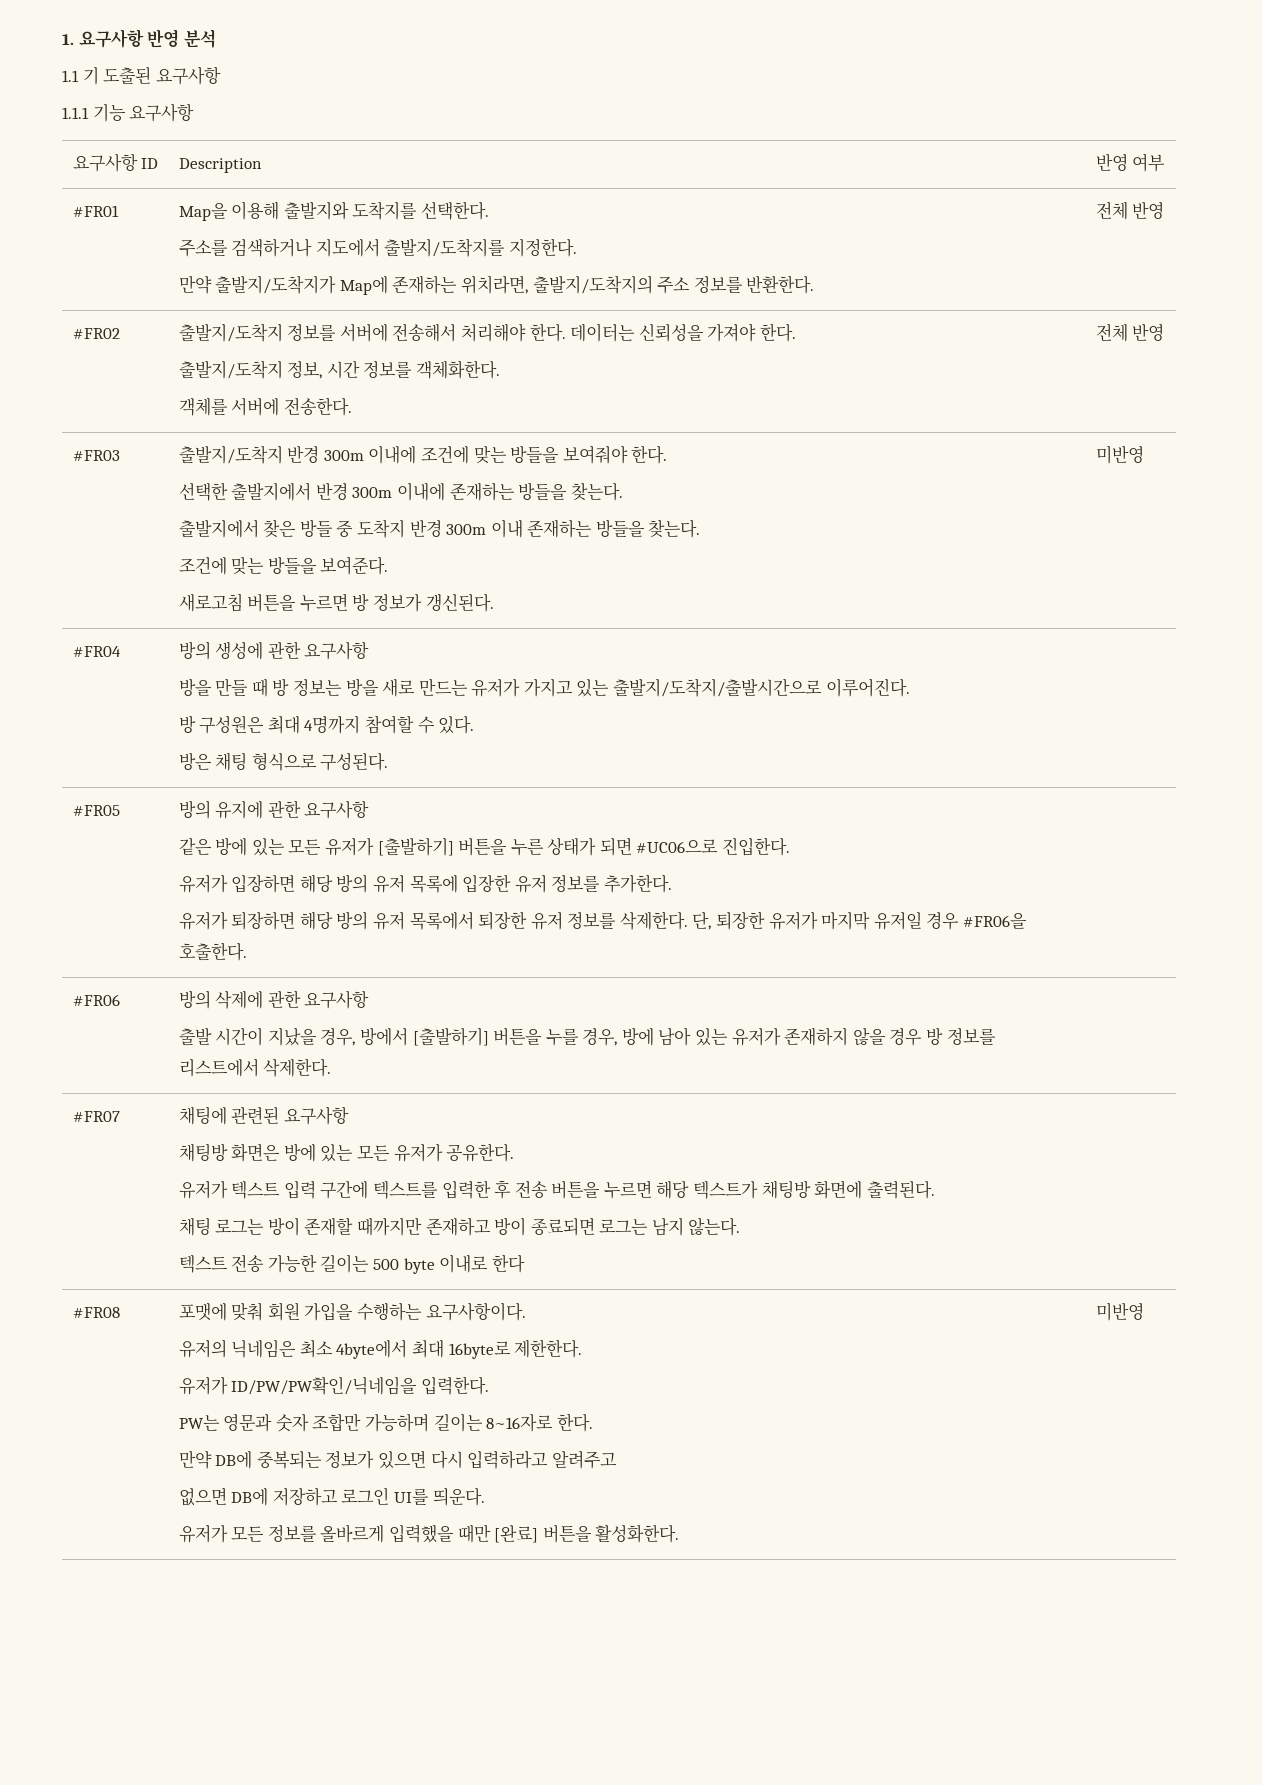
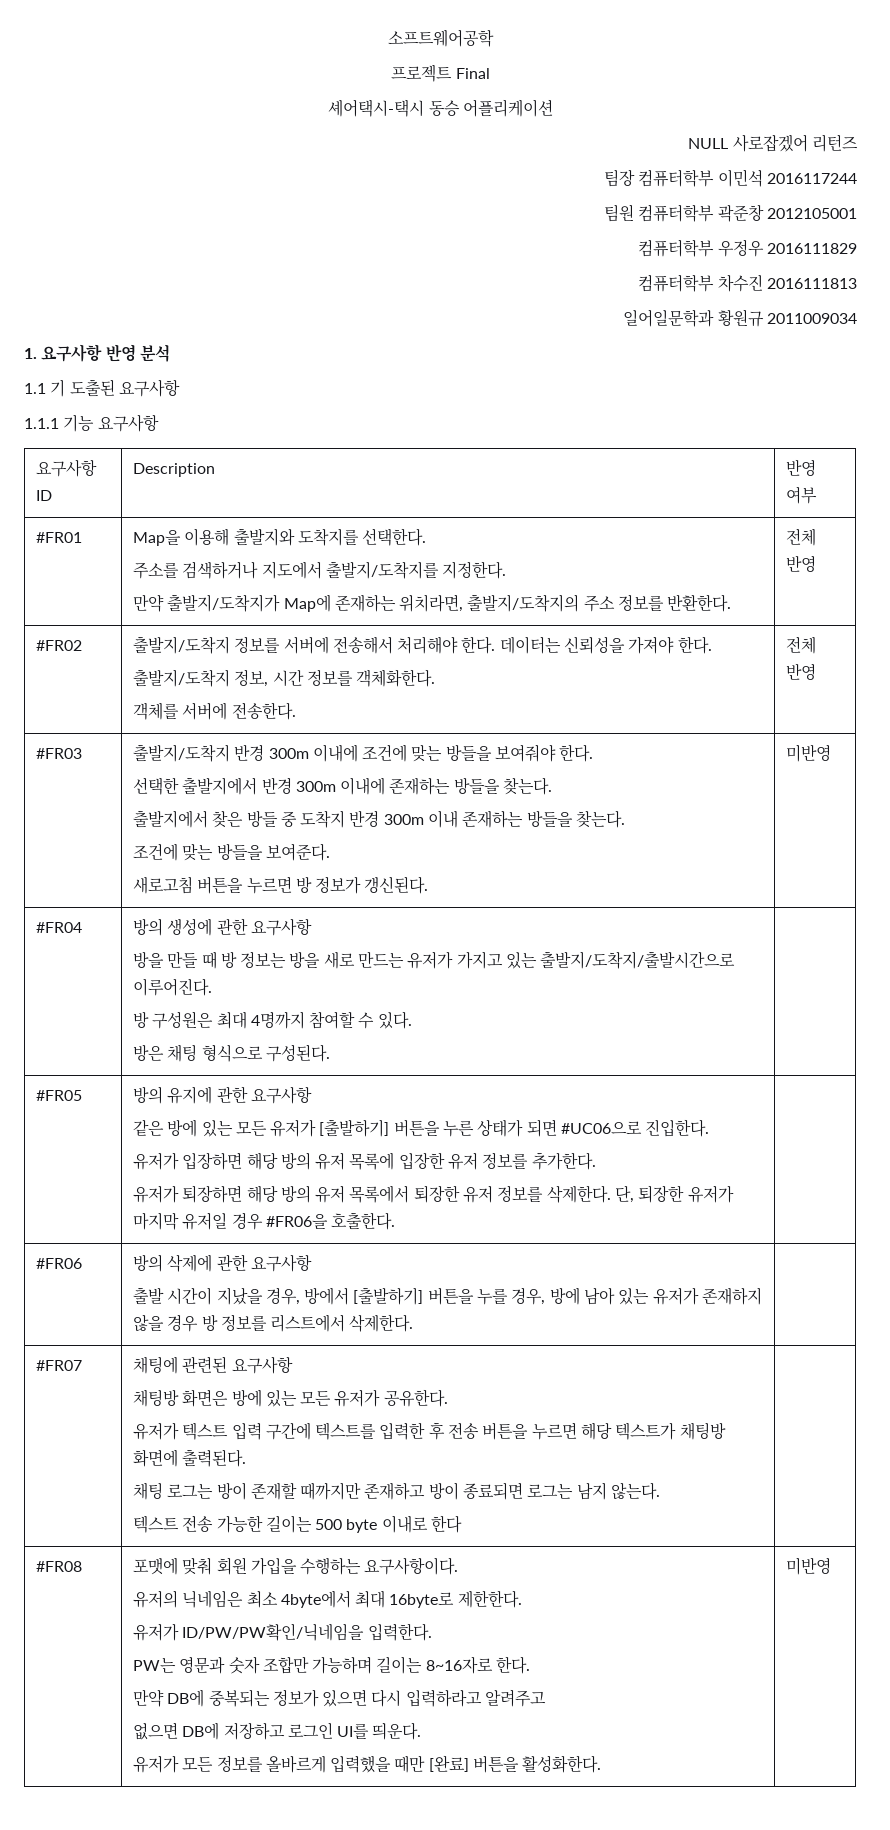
(62, 39) none -> [388,29,494,47] [391,64,490,82] [328,99,553,117] [688,134,859,152] [604,169,858,187] [604,204,858,222] [638,239,858,257] [638,274,858,292] [623,309,858,327] 소프트웨어공학 // 프로젝트 Final // 셰어택시-택시 동승 어플리케이션 // NULL 사로잡겠어 리턴즈 // 팀장 컴퓨터학부 이민석 2016117244 // 팀원 컴퓨터학부 곽준창 2012105001 // 컴퓨터학부 우정우 2016111829 // 컴퓨터학부 차수진 2016111813 // 일어일문학과 황원규 2011009034 //

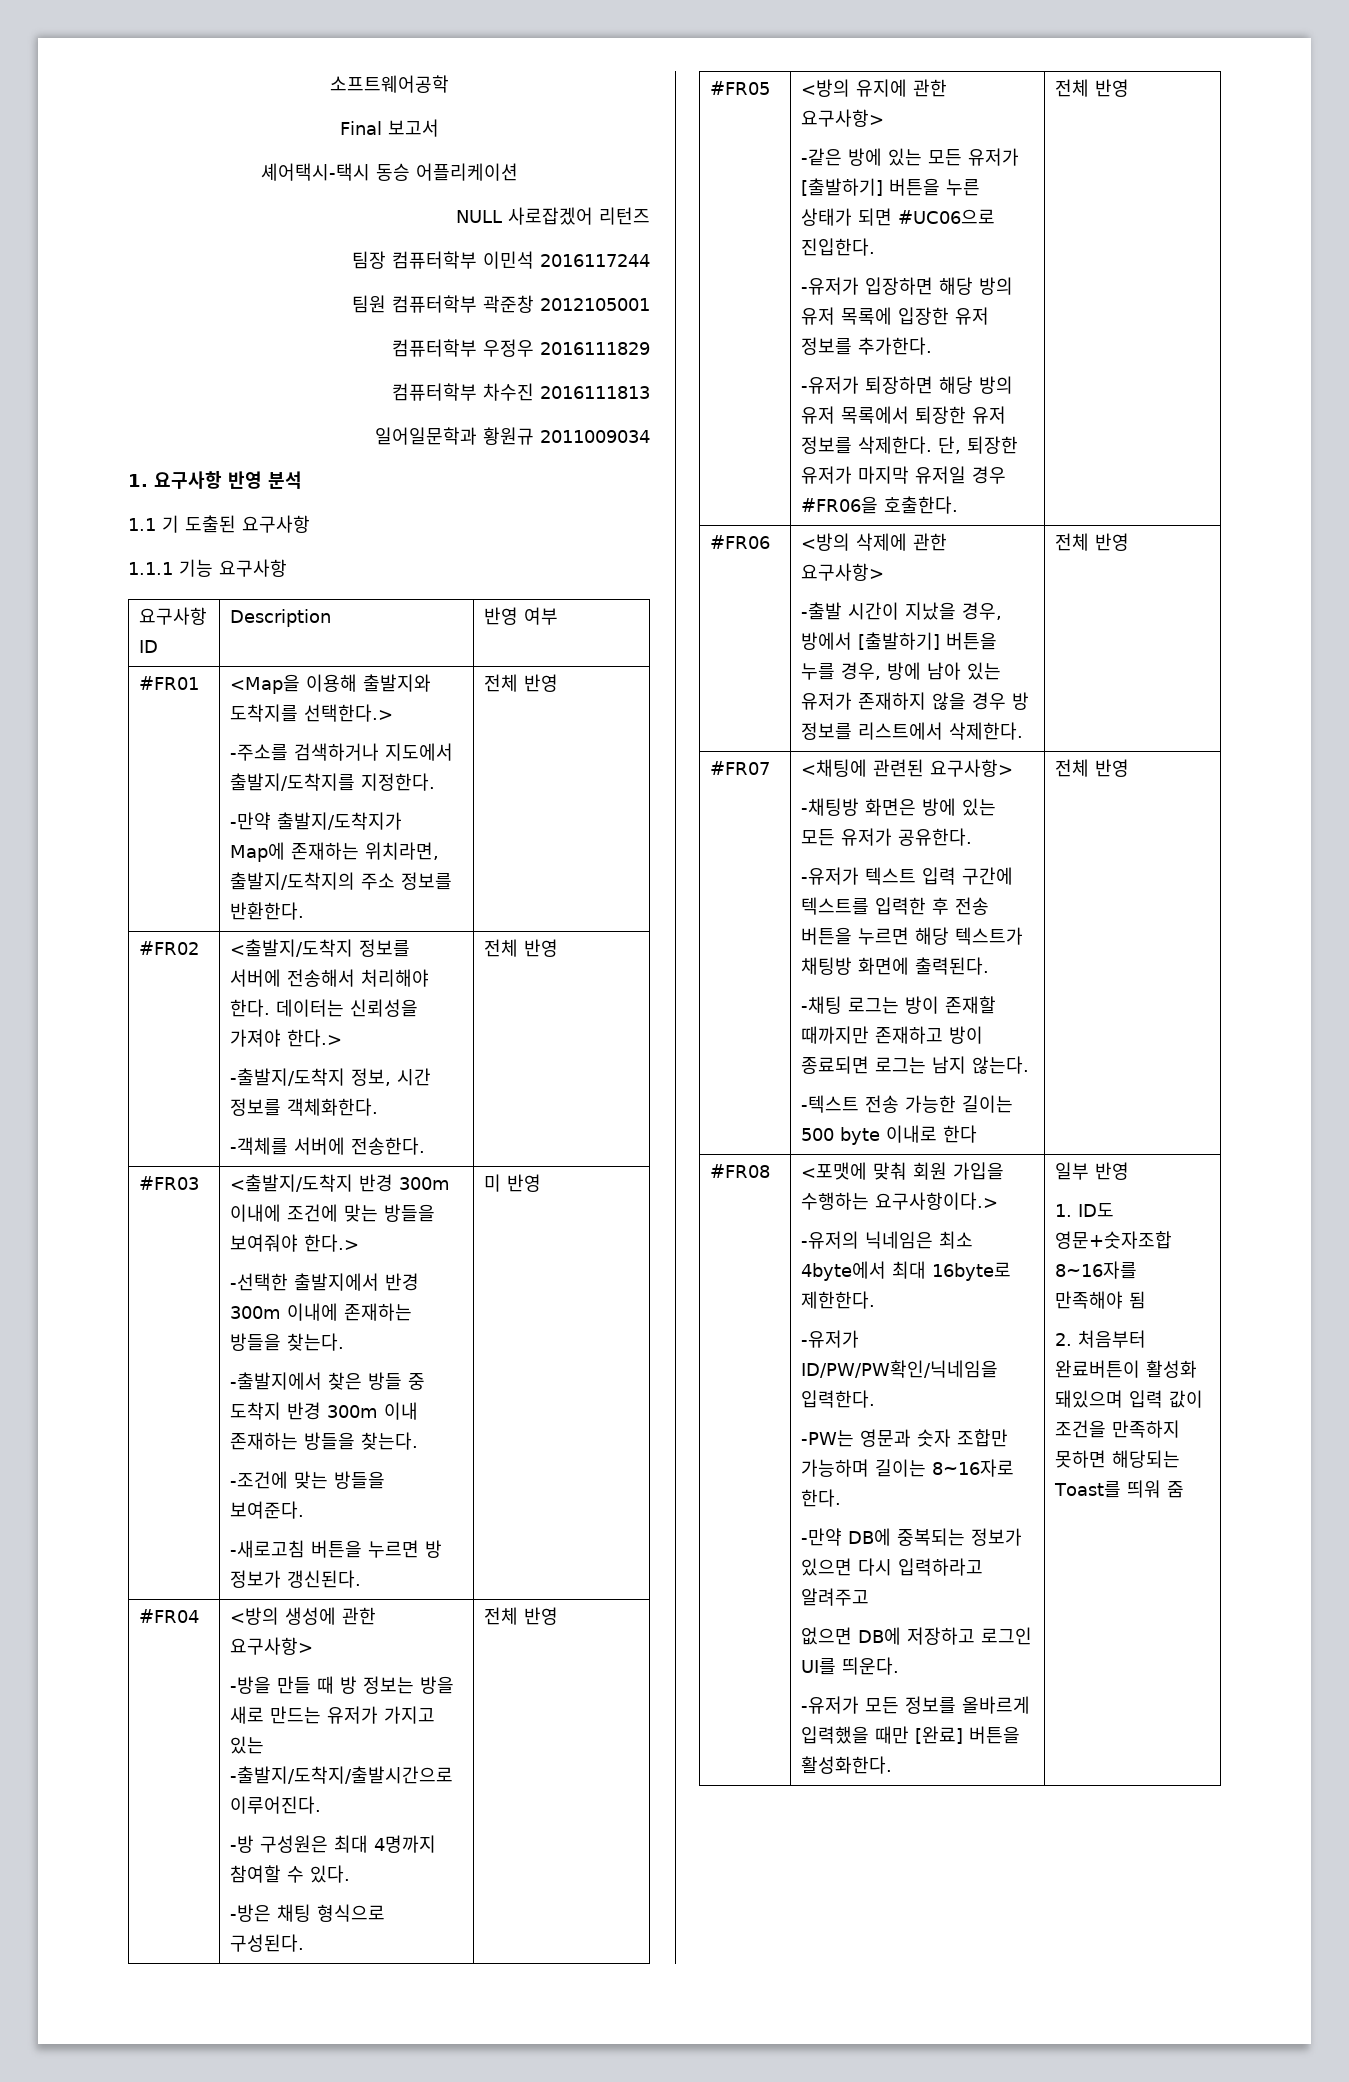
[391,64,453,82] 프로젝트 -> (449, 84) none
(490, 73) none -> [387,119,439,137] 보고서
[132,530,181,546] Map을 -> [230,674,301,694] <Map을
[362,528,427,546] [132,563,179,579] 선택한다. // 주소를 -> [304,704,394,722] [230,744,289,761] 선택한다.> // -주소를
[132,594,164,612] 만약 -> [230,812,272,830] -만약
[132,636,230,654] 출발지/도착지 -> [230,939,354,957] <출발지/도착지
[677,636,712,654] [132,669,230,687] 한다. // 출발지/도착지 -> [287,1029,343,1047] [230,1068,346,1086] 한다.> // -출발지/도착지
[132,702,179,720] 객체를 -> [230,1137,289,1155] -객체를
[132,744,230,762] 출발지/도착지 -> [230,1174,354,1192] <출발지/도착지
[559,744,594,762] [132,777,179,795] 한다. // 선택한 -> [304,1234,360,1252] [230,1273,289,1291] 한다.> // -선택한
[132,810,208,828] 출발지에서 -> [230,1372,323,1390] -출발지에서
[132,843,178,861] 조건에 -> [230,1471,289,1489] -조건에
[132,876,193,894] 새로고침 -> [230,1540,306,1558] -새로고침
[785,744,831,762] 미반영 -> [484,1174,542,1192] 미 반영
[132,918,163,936] 방의 -> [230,1607,280,1625] <방의
[250,918,312,936] [132,951,164,968] 요구사항 // 방을 -> [230,1637,314,1655] [230,1676,272,1694] 요구사항> // -방을
[540,951,736,969] 출발지/도착지/출발시간으로 -> [230,1766,454,1784] -출발지/도착지/출발시간으로
[132,1011,149,1028] 방 -> [230,1835,255,1853] -방
[132,1044,164,1061] 방은 -> [230,1904,272,1922] -방은
(330, 1053) none -> [484,1607,559,1625] 전체 반영
[132,1086,163,1104] 방의 -> [801,79,851,97] <방의
[250,1086,312,1104] [132,1119,164,1136] 요구사항 // 같은 -> [801,109,885,127] [801,148,843,166] 요구사항> // -같은
[132,1152,179,1170] 유저가 -> [801,277,860,295] -유저가
[132,1185,179,1203] 유저가 -> [801,376,860,394] -유저가
(396, 1221) none -> [1055,79,1130,97] 전체 반영
[132,1254,163,1272] 방의 -> [801,533,851,551] <방의
[250,1254,312,1272] [132,1287,164,1305] 요구사항 // 출발 -> [801,563,885,581] [801,602,843,620] 요구사항> // -출발
(414, 1323) none -> [1055,533,1130,551] 전체 반영
[132,1356,293,1374] [132,1389,179,1407] 채팅에 관련된 요구사항 // 채팅방 -> [801,759,1014,777] [801,798,860,816] <채팅에 관련된 요구사항> // -채팅방
[132,1422,179,1440] 유저가 -> [801,867,860,885] -유저가
[132,1482,163,1500] 채팅 -> [801,996,843,1014] -채팅
[132,1515,179,1533] 텍스트 -> [801,1095,860,1113] -텍스트
(463, 1524) none -> [1055,759,1130,777] 전체 반영
[132,1557,178,1575] 포맷에 -> [801,1162,868,1180] <포맷에
[364,1557,459,1575] [132,1590,178,1608] 요구사항이다. // 유저의 -> [875,1192,999,1210] [801,1231,860,1249] 요구사항이다.> // -유저의
[132,1623,179,1641] 유저가 -> [801,1330,860,1348] -유저가
[132,1658,176,1673] PW는 -> [801,1430,855,1447] -PW는
[132,1689,164,1707] 만약 -> [801,1528,843,1546] -만약
[132,1755,179,1773] 유저가 -> [801,1696,860,1714] -유저가
[785,1557,831,1575] 미반영 -> [1055,1162,1130,1180] [1055,1203,1115,1217] [1055,1231,1173,1249] [1055,1261,1138,1279] [1055,1291,1147,1309] [1055,1330,1147,1348] [1055,1360,1198,1378] [1055,1390,1204,1408] [1055,1420,1181,1438] [1055,1450,1181,1468] [1054,1480,1185,1498] 일부 반영 // 1. ID도 영문+숫자조합 8~16자를 만족해야 됨 // 2. 처음부터 완료버튼이 활성화 돼있으며 입력 값이 조건을 만족하지 못하면 해당되는 Toast를 띄워 줌

